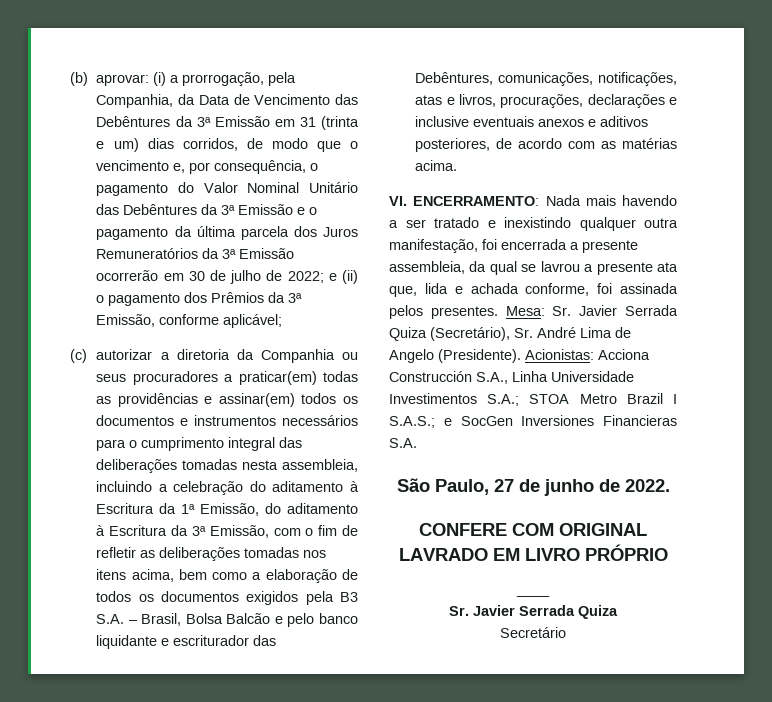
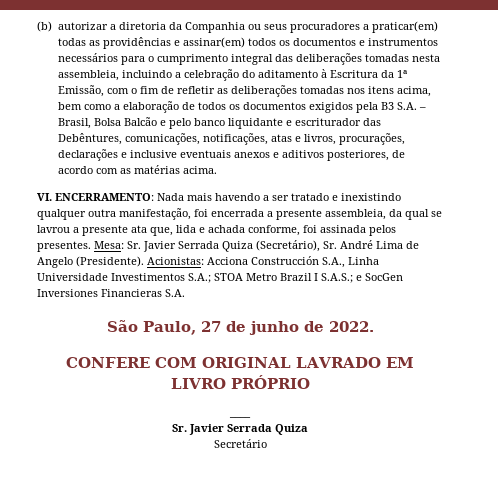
[96,72,297,86] [96,94,358,108] [96,116,359,130] [96,138,358,152] [96,160,319,174] [96,182,358,196] [96,204,318,215] [96,226,358,240] [96,248,295,259] [96,270,359,284] [96,292,303,306] [96,314,283,328] [70,349,87,363] aprovar: (i) a prorrogação, pela Companhia, da Data de Vencimento das Debêntures da 3ª Emissão em 31 (trinta e um) dias corridos, de modo que o vencimento e, por consequência, o pagamento do Valor Nominal Unitário das Debêntures da 3ª Emissão e o pagamento da última parcela dos Juros Remuneratórios da 3ª Emissão ocorrerão em 30 de julho de 2022; e (ii) o pagamento dos Prêmios da 3ª Emissão, conforme aplicável; // (c) -> (52, 26) none
[265,503,358,514] [96,525,269,538] do aditamento à Escritura da 3ª Emissão, -> (105, 91) none

